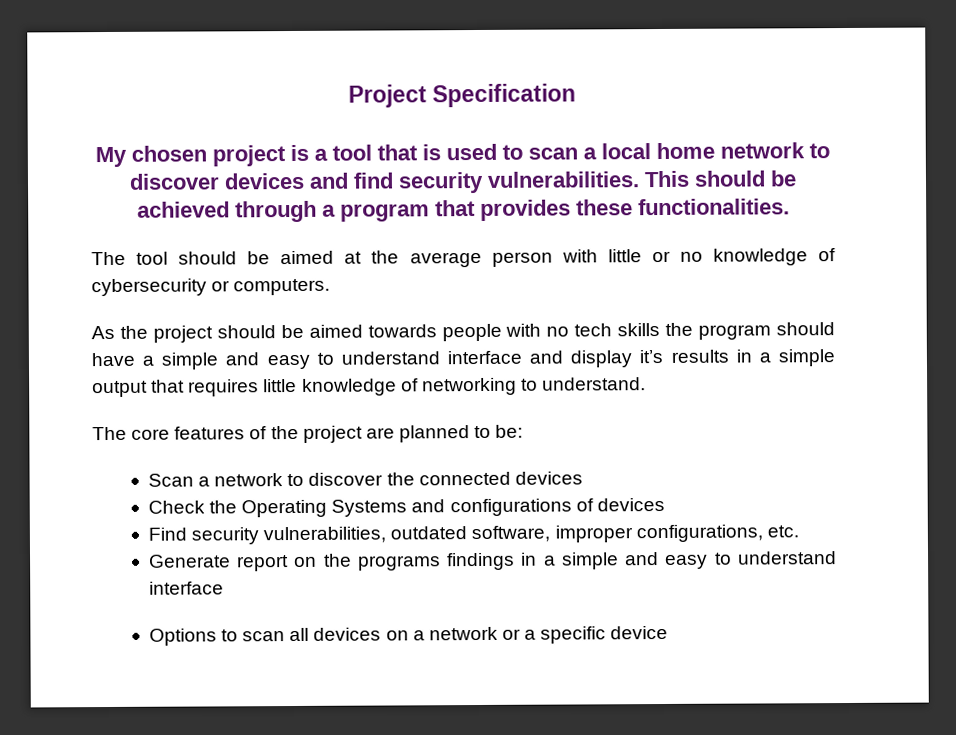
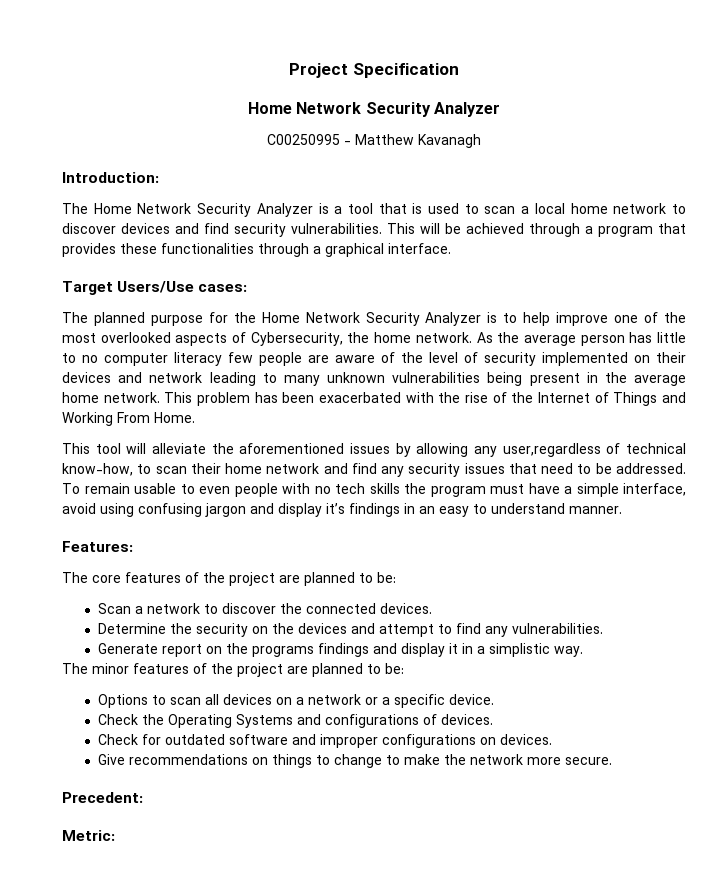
[94,145,286,168] My chosen project -> [248,102,500,117] [267,134,481,148] [62,172,159,183] [62,203,313,217] Home Network Security Analyzer // C00250995 - Matthew Kavanagh // Introduction: // The Home Network Security Analyzer
[693,170,766,187] should -> [420,223,440,234] will
[637,198,790,216] [91,248,836,268] [91,278,331,297] [91,324,437,343] functionalities. // The tool should be aimed at the average person with little or no knowledge of cybersecurity or computers. // As the project should be aimed towards -> [161,243,451,257] [62,281,248,295] [62,312,686,326] [62,332,686,346] [62,352,686,366] [62,372,686,386] [62,392,686,406] [62,412,195,426] [62,443,686,457] [62,463,686,477] [62,483,230,494] functionalities through a graphical interface. // Target Users/Use cases: // The planned purpose for the Home Network Security Analyzer is to help improve one of the most overlooked aspects of Cybersecurity, the home network. As the average person has little to no computer literacy few people are aware of the level of security implemented on their devices and network leading to many unknown vulnerabilities being present in the average home network. This problem has been exacerbated with the rise of the Internet of Things and Working From Home. // This tool will alleviate the aforementioned issues by allowing any user,regardless of technical know-how, to scan their home network and find any security issues that need to be addressed. To remain usable to even
[776,322,836,336] should -> [490,484,524,494] must
[225,349,835,370] [92,377,647,398] and easy to understand interface and display it’s results in a simple output that requires little knowledge of networking to understand. -> [623,483,686,496] [62,503,622,517] [62,541,133,552] interface, avoid using confusing jargon and display it’s findings in an easy to understand manner. // Features:
[514,471,583,485] [147,497,665,518] [147,524,799,545] devices // Check the Operating Systems and configurations of devices // Find security vulnerabilities, outdated software, improper configurations, etc. -> [379,603,432,614] [97,623,603,637] devices. // Determine the security on the devices and attempt to find any vulnerabilities.
[521,551,837,570] [148,581,224,595] in a simple and easy to understand interface -> [372,643,583,657] [62,663,404,677] and display it in a simplistic way. // The minor features of the project are planned to be:
[610,625,669,640] device -> [448,694,494,705] [97,714,493,728] [97,734,552,748] [97,754,612,768] [62,792,143,803] [62,830,115,841] device. // Check the Operating Systems and configurations of devices. // Check for outdated software and improper configurations on devices. // Give recommendations on things to change to make the network more secure. // Precedent: // Metric:

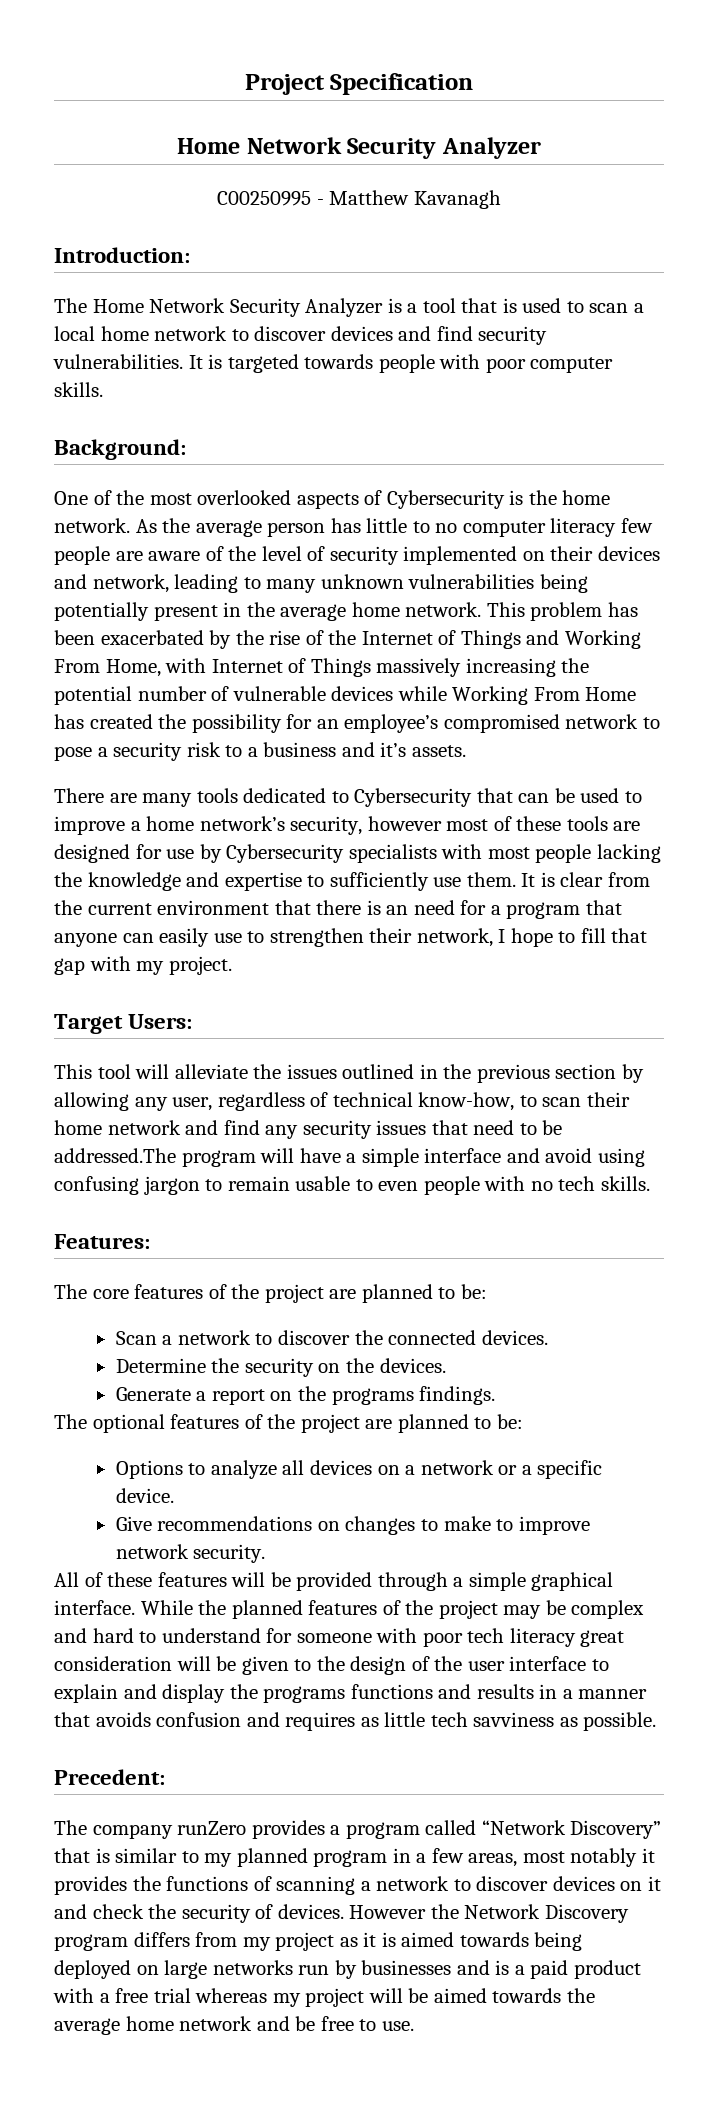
[387,223,686,237] [62,243,451,257] [62,281,248,295] [62,312,639,326] This will be achieved through a program that provides these functionalities through a graphical interface. // Target Users/Use cases: // The planned purpose for the Home Network Security Analyzer is to help improve one -> [188,354,614,373] [54,382,103,397] [54,439,186,460] [54,491,88,505] It is targeted towards people with poor computer skills. // Background: // One
[250,332,343,346] Cybersecurity, -> [386,490,524,509] Cybersecurity is
[149,372,203,383] network -> [92,574,169,593] network,
(523, 379) none -> [54,602,149,621] potentially
[405,392,434,403] with -> [209,630,232,649] by
[154,412,195,423] Home. -> [105,658,590,677] [54,686,637,705] [54,714,660,733] [54,742,466,761] [54,788,642,807] [54,816,641,835] [54,844,661,863] [54,872,650,891] [54,900,622,919] [54,928,648,947] [54,956,232,975] [54,1014,193,1034] Home, with Internet of Things massively increasing the potential number of vulnerable devices while Working From Home has created the possibility for an employee’s compromised network to pose a security risk to a business and it’s assets. // There are many tools dedicated to Cybersecurity that can be used to improve a home network’s security, however most of these tools are designed for use by Cybersecurity specialists with most people lacking the knowledge and expertise to sufficiently use them. It is clear from the current environment that there is an need for a program that anyone can easily use to strengthen their network, I hope to fill that gap with my project. // Target Users:
[239,443,390,454] aforementioned issues -> [286,1064,617,1083] issues outlined in the previous section
[502,443,601,457] user,regardless -> [172,1092,305,1111] user, regardless
[615,463,686,474] [62,483,80,494] addressed. To -> [54,1148,645,1167] [54,1176,223,1195] addressed.The program will have a simple interface and avoid using confusing jargon to
[369,483,686,497] [62,503,622,517] skills the program must have a simple interface, avoid using confusing jargon and display it’s findings in an easy to understand manner. -> [600,1176,650,1191] skills.
[297,623,603,637] devices and attempt to find any vulnerabilities. -> [379,1358,446,1373] devices.
(158, 648) none -> [196,1391,207,1401] a
[317,643,583,657] [62,663,129,674] findings and display it in a simplistic way. // The minor -> [419,1386,496,1405] [54,1414,165,1433] findings. // The optional
[169,697,201,705] scan -> [210,1460,277,1479] analyze
[97,714,493,728] [97,734,552,748] [97,754,612,768] [62,792,143,803] [62,830,115,841] Check the Operating Systems and configurations of devices. // Check for outdated software and improper configurations on devices. // Give recommendations on things to change to make the network more secure. // Precedent: // Metric: -> [115,1516,590,1535] [115,1544,266,1563] [54,1572,614,1591] [54,1600,645,1619] [54,1628,625,1647] [54,1656,609,1675] [54,1684,648,1703] [54,1712,657,1731] [54,1769,165,1785] [54,1820,662,1839] [54,1848,655,1867] [54,1876,661,1895] [54,1904,629,1923] [54,1932,583,1951] [54,1960,641,1979] [53,1988,595,2007] [54,2016,414,2035] Give recommendations on changes to make to improve network security. // All of these features will be provided through a simple graphical interface. While the planned features of the project may be complex and hard to understand for someone with poor tech literacy great consideration will be given to the design of the user interface to explain and display the programs functions and results in a manner that avoids confusion and requires as little tech savviness as possible. // Precedent: // The company runZero provides a program called “Network Discovery” that is similar to my planned program in a few areas, most notably it provides the functions of scanning a network to discover devices on it and check the security of devices. However the Network Discovery program differs from my project as it is aimed towards being deployed on large networks run by businesses and is a paid product with a free trial whereas my project will be aimed towards the average home network and be free to use.

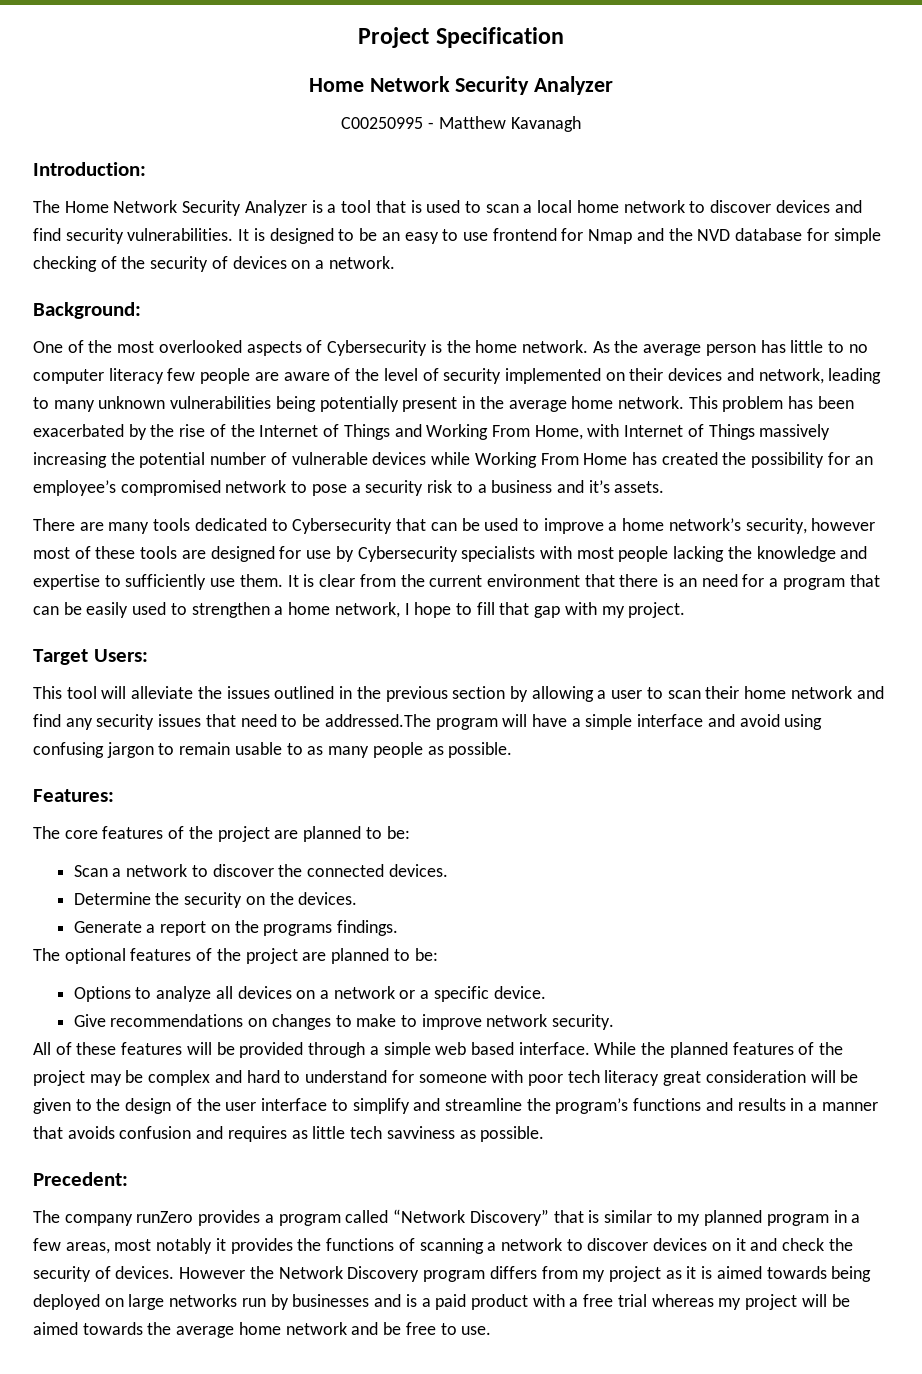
[227,354,614,373] [54,382,103,397] targeted towards people with poor computer skills. -> [269,228,881,244] [33,256,395,272] designed to be an easy to use frontend for Nmap and the NVD database for simple checking of the security of devices on a network.
[54,928,413,947] anyone can easily use to strengthen their -> [33,602,331,618] can be easily used to strengthen a home
[134,1092,515,1111] any user, regardless of technical know-how, -> [597,690,643,699] a user
[378,1176,650,1195] even people with no tech skills. -> [307,742,513,758] as many people as possible.
[531,1572,614,1591] graphical -> [435,1042,514,1055] web based
[54,1684,346,1703] explain and display the programs -> [352,1098,629,1114] simplify and streamline the program’s

